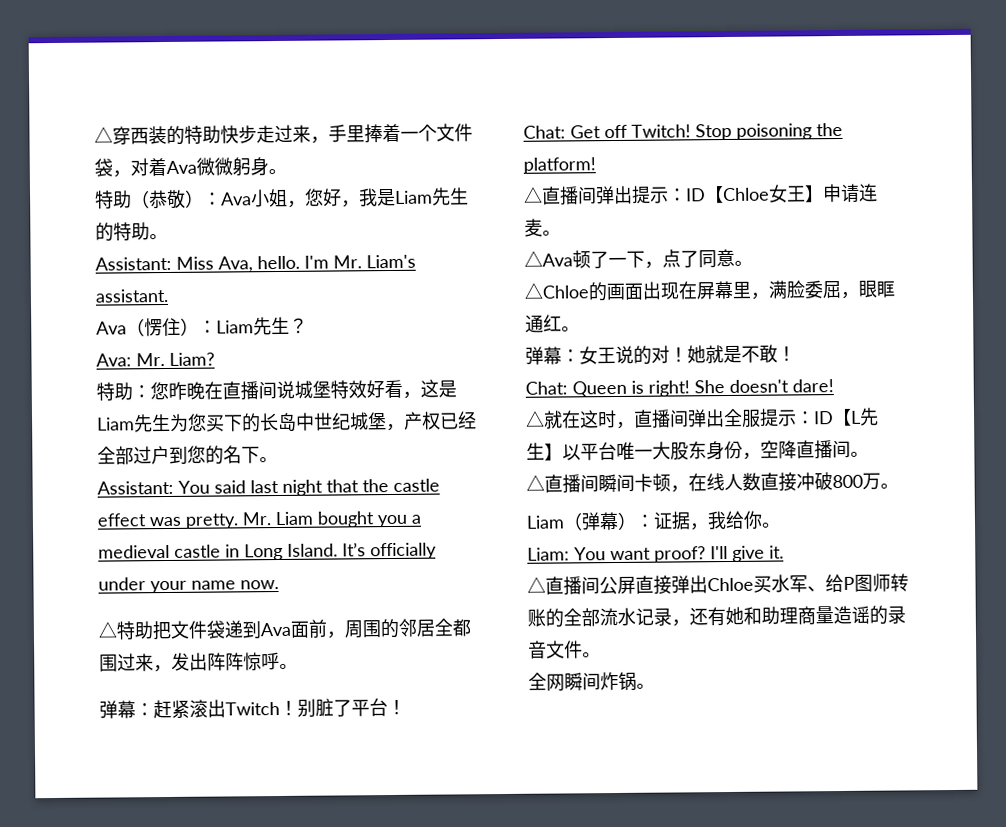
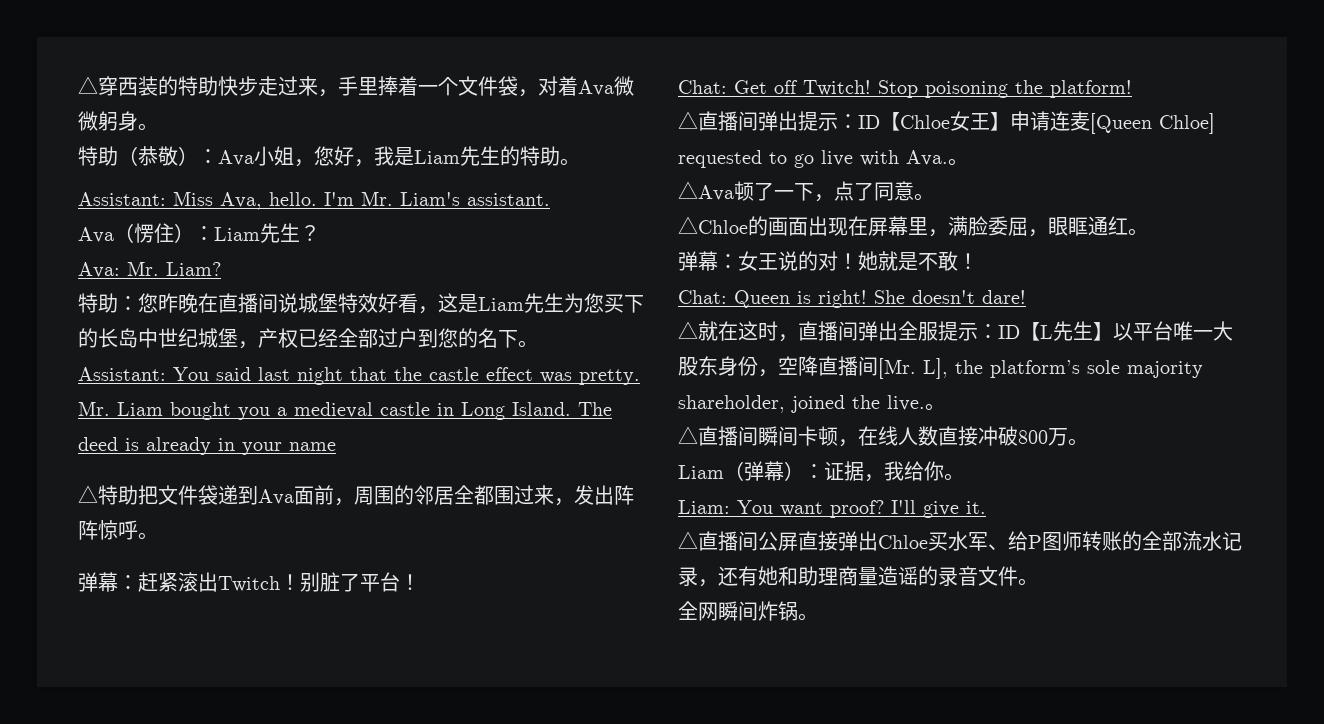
[342,542,437,560] [98,577,146,591] It’s officially under -> [578,402,612,416] [78,437,235,455] The deed is already in
[240,580,279,590] now. -> (336, 446) none
(543, 227) none -> [1090,113,1215,134] [678,150,948,168] [Queen Chloe] requested to go live with Ava.
(851, 449) none -> [878,358,1203,379] [678,395,925,413] [Mr. L], the platform’s sole majority shareholder, joined the live.

